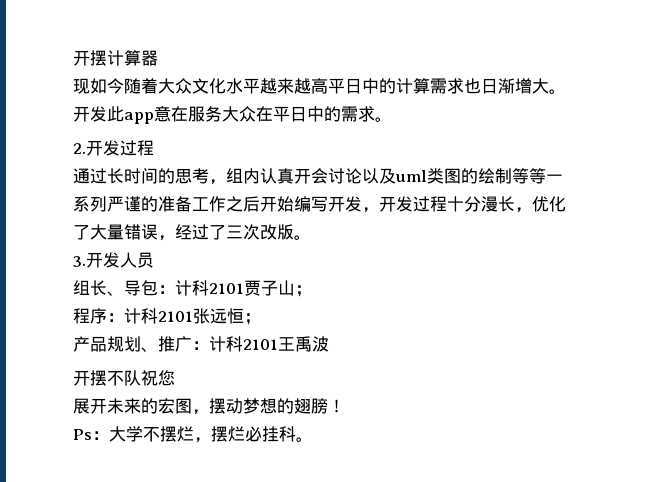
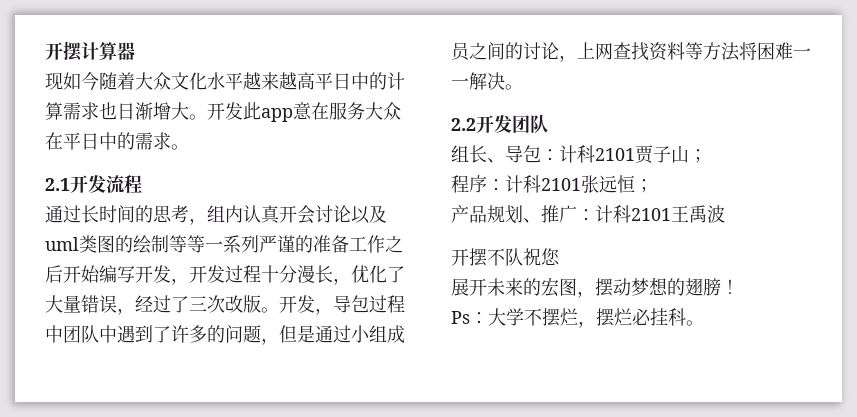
[73,140,137,156] 2.开发过 -> [45,175,125,193] 2.1开发流
[73,252,154,268] // 3.开发人员 -> [279,295,405,315] [45,325,405,345] [451,42,811,62] [451,72,523,90] [451,114,548,133] 开发，导包过程中团队中遇到了许多的问题，但是通过小组成员之间的讨论，上网查找资料等方法将困难一一解决。 // 2.2开发团队

